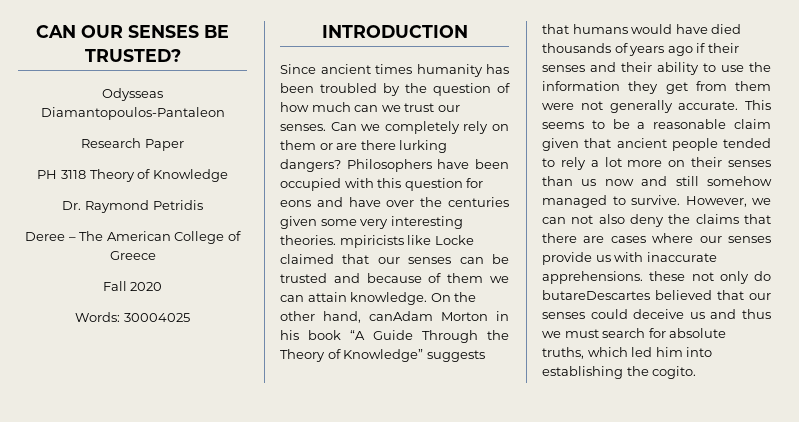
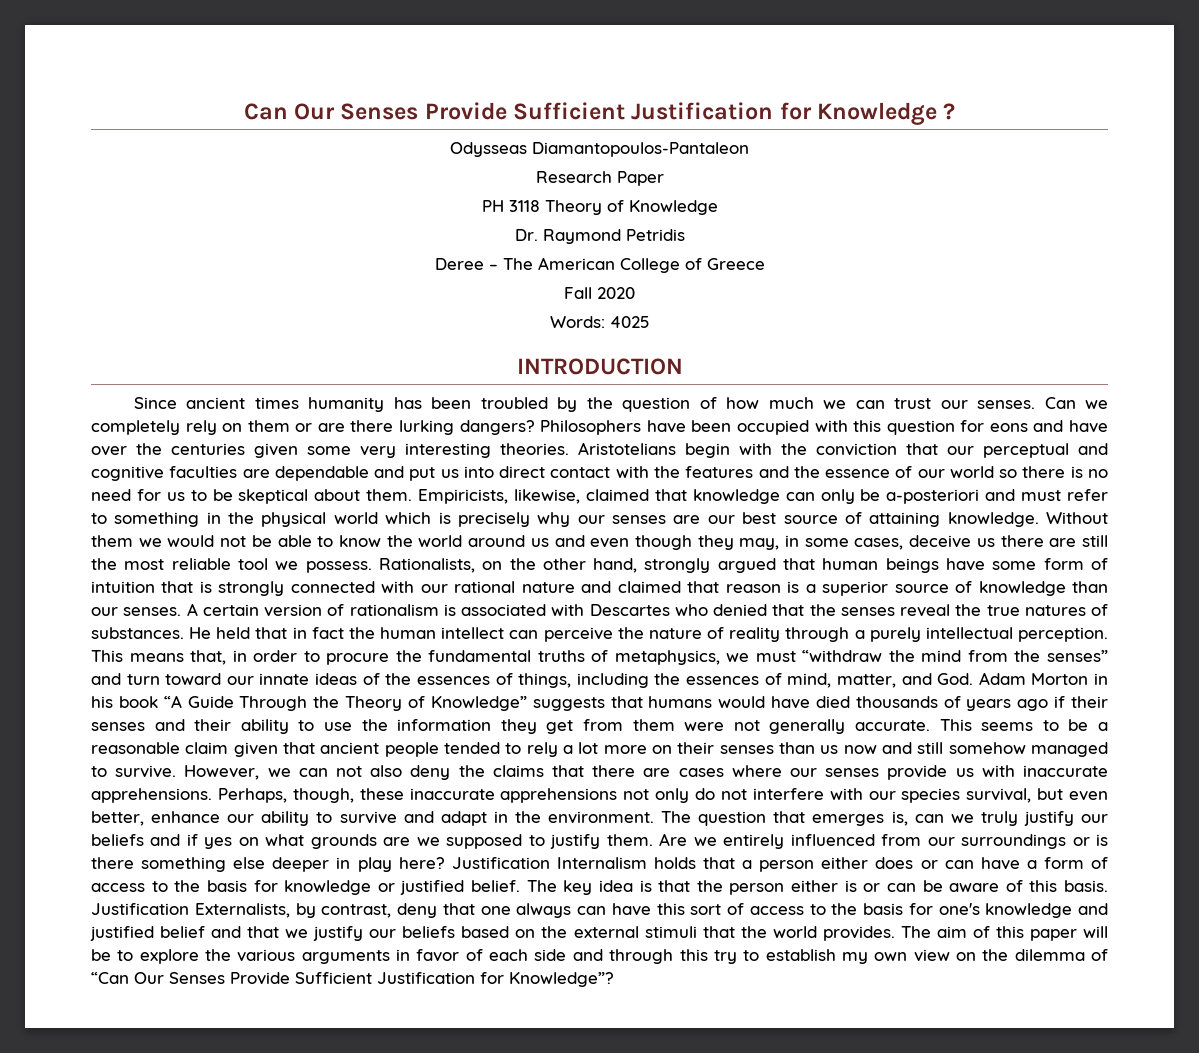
[36,25,229,38] [84,49,181,62] CAN OUR SENSES BE TRUSTED? -> [243,102,956,125] Can Our Senses Provide Sufficient Justification for Knowledge ?
[123,313,190,322] 30004025 -> [609,316,650,328] 4025
[354,105,401,112] can we -> [823,400,885,409] we can
[339,235,474,248] [280,254,509,264] [280,273,509,283] [280,292,477,305] [280,311,433,323] mpiricists like Locke claimed that our senses can be trusted and because of them we can attain knowledge. On the other hand, canAdam -> [578,442,1108,458] [91,466,1108,481] [91,489,1109,504] [91,512,1108,527] [91,535,1109,550] [91,558,1108,573] [91,581,1109,596] [91,603,1108,617] [91,627,1108,642] [91,650,1108,665] [91,672,1026,688] Aristotelians begin with the conviction that our perceptual and cognitive faculties are dependable and put us into direct contact with the features and the essence of our world so there is no need for us to be skeptical about them. Empiricists, likewise, claimed that knowledge can only be a-posteriori and must refer to something in the physical world which is precisely why our senses are our best source of attaining knowledge. Without them we would not be able to know the world around us and even though they may, in some cases, deceive us there are still the most reliable tool we possess. Rationalists, on the other hand, strongly argued that human beings have some form of intuition that is strongly connected with our rational nature and claimed that reason is a superior source of knowledge than our senses. A certain version of rationalism is associated with Descartes who denied that the senses reveal the true natures of substances. He held that in fact the human intellect can perceive the nature of reality through a purely intellectual perception. This means that, in order to procure the fundamental truths of metaphysics, we must “withdraw the mind from the senses” and turn toward our innate ideas of the essences of things, including the essences of mind, matter, and God. Adam
[649,271,771,284] [542,290,771,300] [542,309,771,319] [542,328,727,338] [542,347,713,359] [542,366,697,379] these not only do butareDescartes believed that our senses could deceive us and thus we must search for absolute truths, which led him into establishing the cogito. -> [217,788,1108,803] [91,811,1109,826] [91,833,1108,849] [91,857,1109,872] [91,880,1108,895] [91,903,1108,918] [90,926,1108,941] [91,949,1108,964] [91,972,614,987] Perhaps, though, these inaccurate apprehensions not only do not interfere with our species survival, but even better, enhance our ability to survive and adapt in the environment. The question that emerges is, can we truly justify our beliefs and if yes on what grounds are we supposed to justify them. Are we entirely influenced from our surroundings or is there something else deeper in play here? Justification Internalism holds that a person either does or can have a form of access to the basis for knowledge or justified belief. The key idea is that the person either is or can be aware of this basis. Justification Externalists, by contrast, deny that one always can have this sort of access to the basis for one's knowledge and justified belief and that we justify our beliefs based on the external stimuli that the world provides. The aim of this paper will be to explore the various arguments in favor of each side and through this try to establish my own view on the dilemma of “Can Our Senses Provide Sufficient Justification for Knowledge”?

